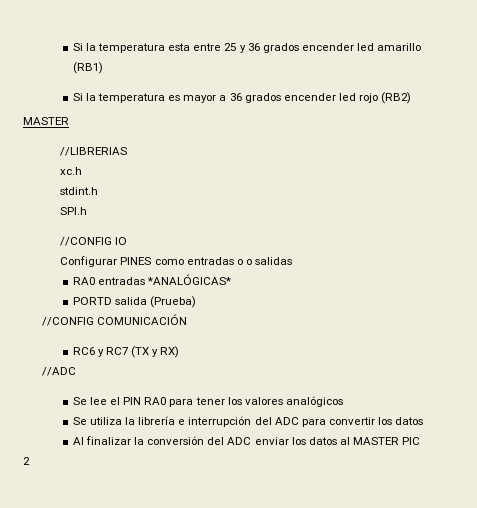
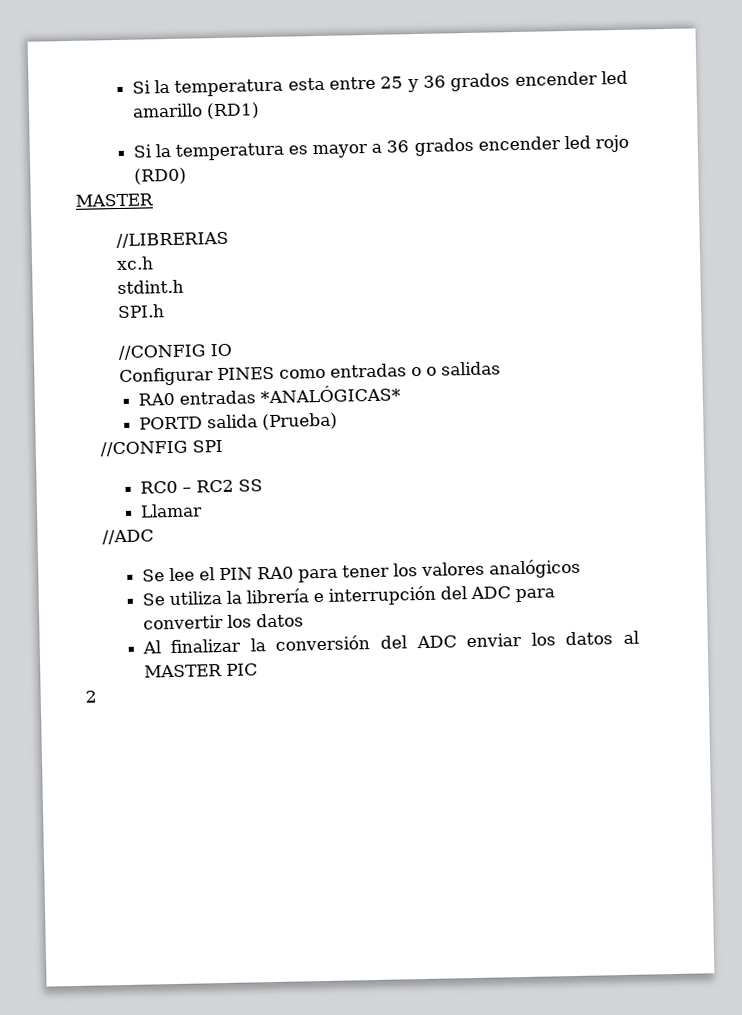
[72,62,103,74] (RB1) -> [205,102,260,120] (RD1)
[381,92,412,104] (RB2) -> [133,167,187,185] (RD0)
[96,314,187,325] [72,346,180,358] COMUNICACIÓN // RC6 y RC7 (TX y RX) -> [192,439,224,453] [139,479,263,494] [139,503,203,518] SPI // RC0 – RC2 SS // Llamar

